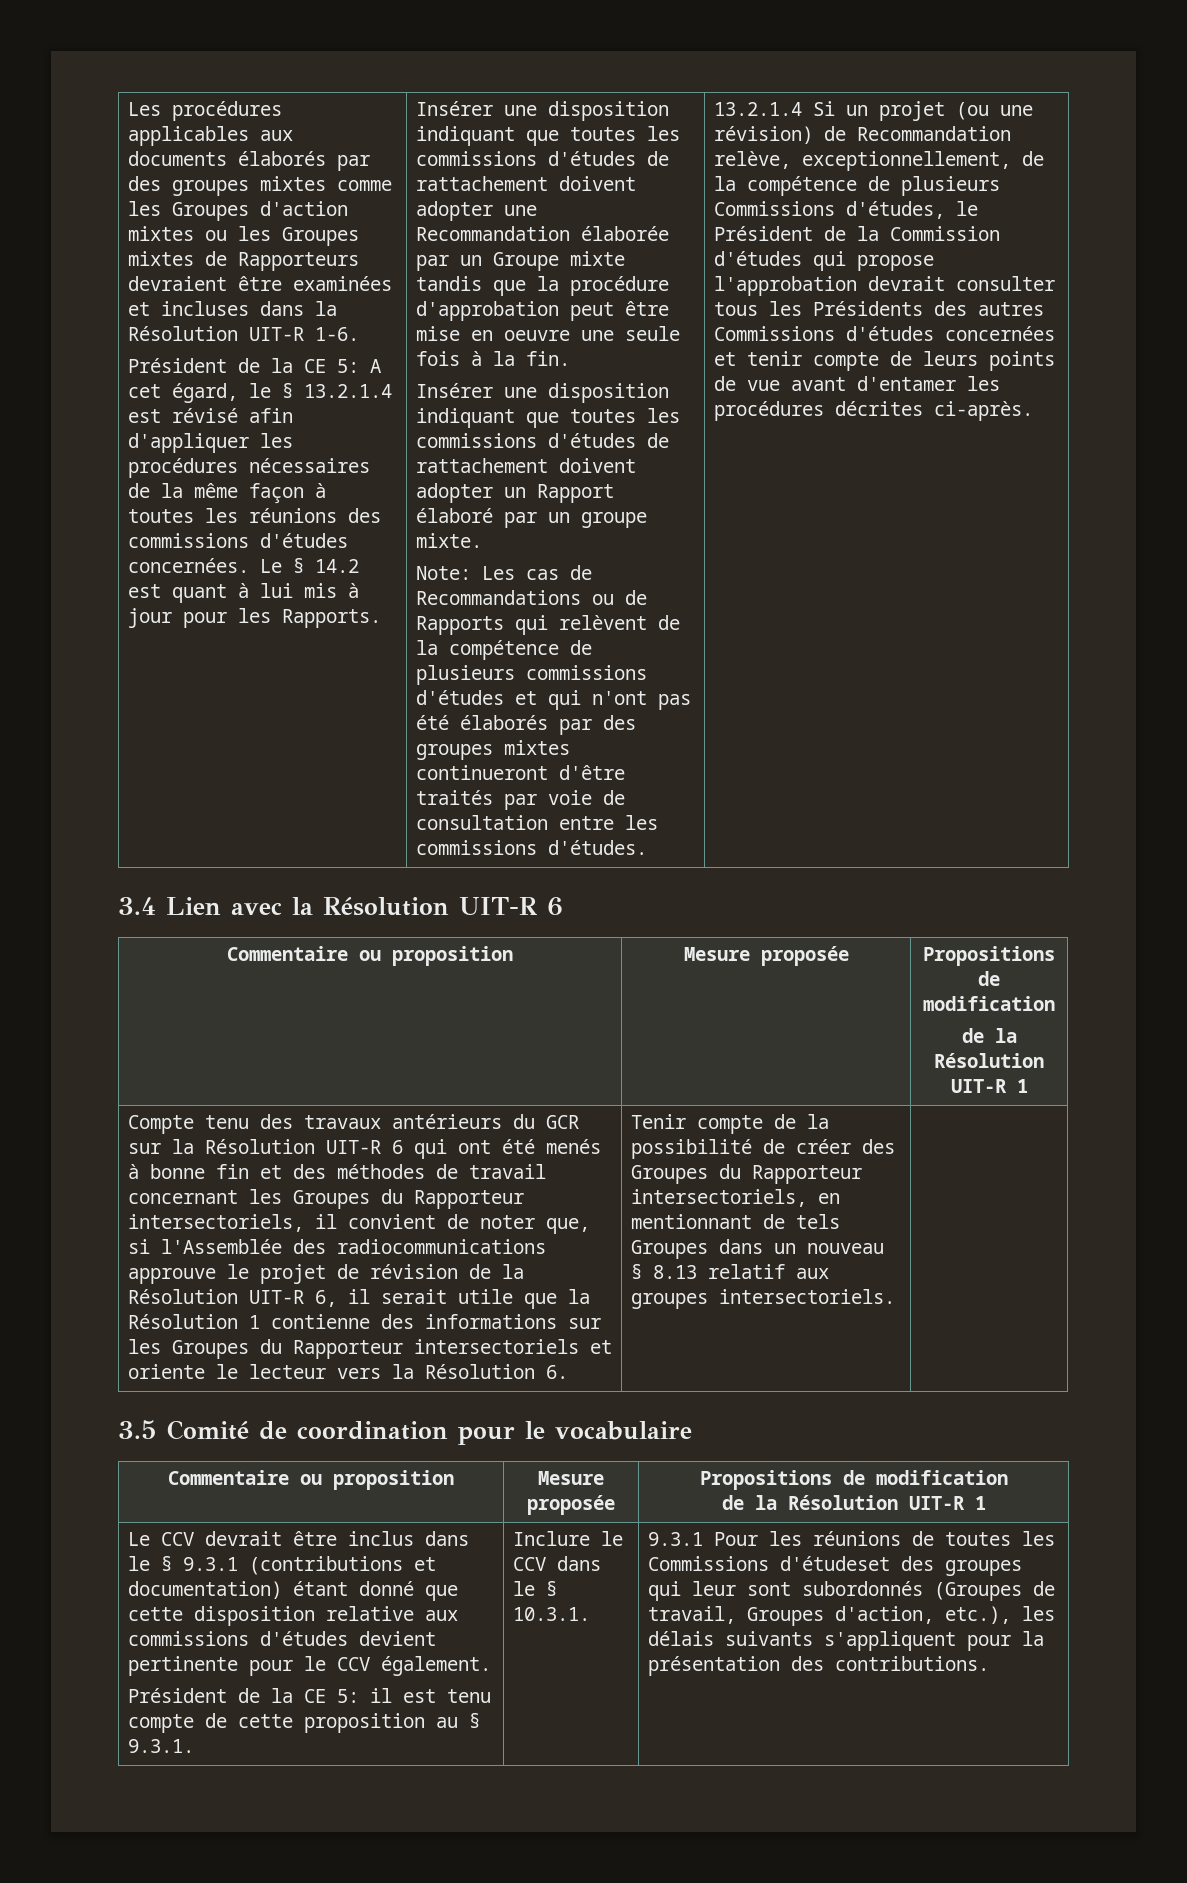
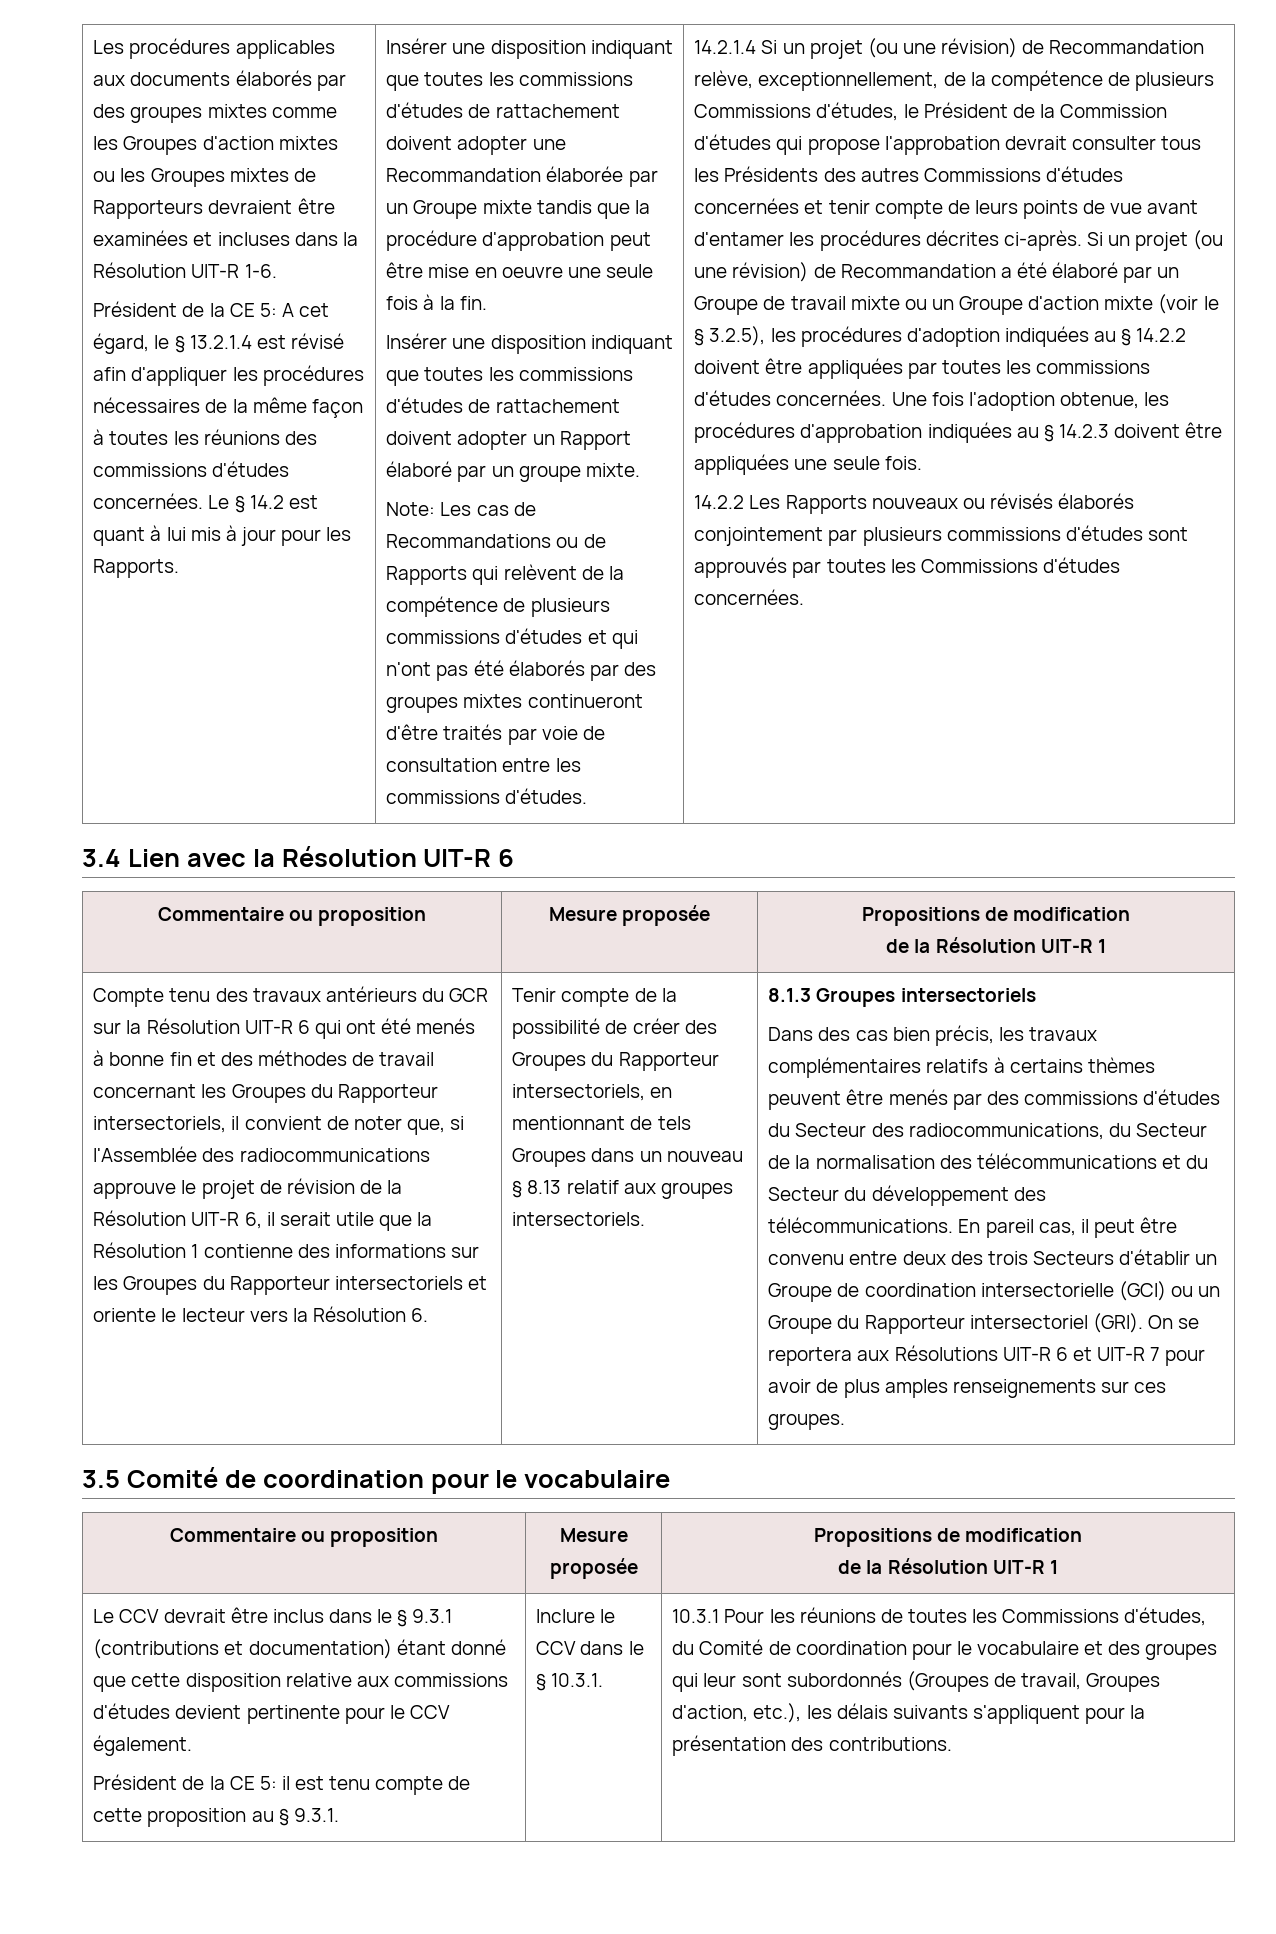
[713,102,802,116] 13.2.1.4 -> [694,40,757,54] 14.2.1.4
(1033, 411) none -> [1086,230,1224,251] [694,262,1180,283] [694,294,1219,315] [694,326,1187,347] [694,358,1151,379] [694,390,1170,411] [694,422,1223,443] [694,454,922,475] [694,493,1135,514] [694,525,1188,546] [694,557,1120,578] [694,589,805,605] Si un projet (ou une révision) de Recommandation a été élaboré par un Groupe de travail mixte ou un Groupe d'action mixte (voir le § 3.2.5), les procédures d'adoption indiquées au § 14.2.2 doivent être appliquées par toutes les commissions d'études concernées. Une fois l'adoption obtenue, les procédures d'approbation indiquées au § 14.2.3 doivent être appliquées une seule fois. // 14.2.2 Les Rapports nouveaux ou révisés élaborés conjointement par plusieurs commissions d'études sont approuvés par toutes les Commissions d'études concernées.
(895, 1296) none -> [768,988,1036,1007] [768,1025,1098,1046] [768,1057,1155,1078] [768,1089,1221,1110] [768,1123,1207,1140] [768,1153,1209,1169] [768,1185,1046,1206] [768,1217,1178,1238] [768,1249,1218,1265] [768,1281,1221,1302] [768,1313,1200,1334] [768,1345,1206,1366] [768,1379,1167,1398] [768,1413,846,1430] 8.1.3 Groupes intersectoriels // Dans des cas bien précis, les travaux complémentaires relatifs à certains thèmes peuvent être menés par des commissions d'études du Secteur des radiocommunications, du Secteur de la normalisation des télécommunications et du Secteur du développement des télécommunications. En pareil cas, il peut être convenu entre deux des trois Secteurs d'établir un Groupe de coordination intersectorielle (GCI) ou un Groupe du Rapporteur intersectoriel (GRI). On se reportera aux Résolutions UIT-R 6 et UIT-R 7 pour avoir de plus amples renseignements sur ces groupes.
[647,1532,703,1546] 9.3.1 -> [672,1609,720,1623] 10.3.1
[779,1556,890,1571] d'étudeset -> [1124,1607,1207,1626] [672,1639,1104,1660] d'études, du Comité de coordination pour le vocabulaire et

